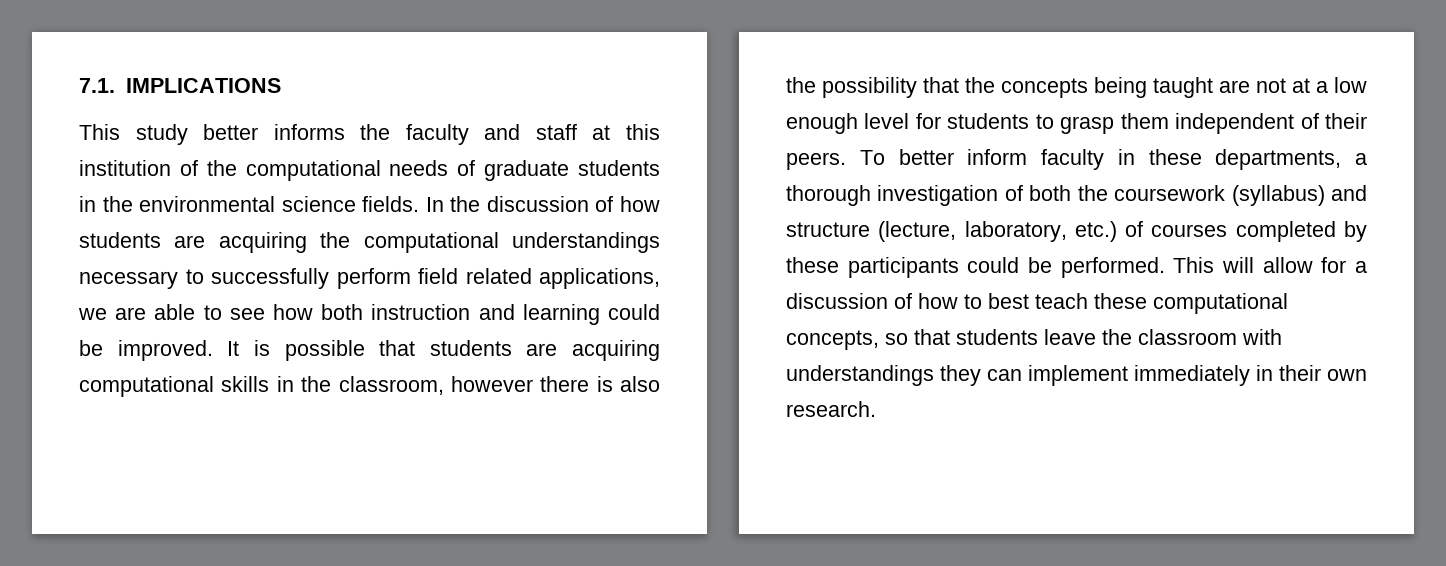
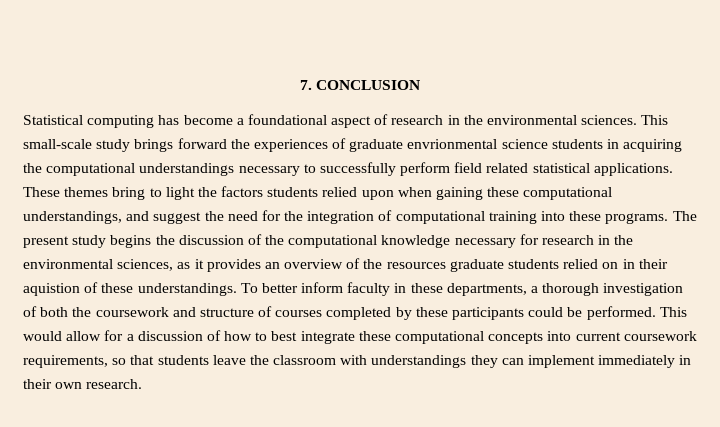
[79,78,281,93] [79,124,660,145] [79,160,660,181] [79,196,660,212] [79,232,206,248] 7.1. IMPLICATIONS // This study better informs the faculty and staff at this institution of the computational needs of graduate students in the environmental science fields. In the discussion of how students are -> [299,80,421,90] [23,114,669,128] [23,138,620,152] 7. CONCLUSION // Statistical computing has become a foundational aspect of research in the environmental sciences. This small-scale study brings forward the experiences of graduate envrionmental science students in
[539,268,660,289] [78,304,660,325] [79,340,660,361] [79,376,660,397] [786,77,1367,98] [786,113,1367,134] [786,152,846,170] applications, we are able to see how both instruction and learning could be improved. It is possible that students are acquiring computational skills in the classroom, however there is also the possibility that the concepts being taught are not at a low enough level for students to grasp them independent of their peers. -> [532,163,673,176] [23,186,613,200] [23,210,697,224] [23,234,634,248] [23,258,668,272] [23,282,237,296] statistical applications. These themes bring to light the factors students relied upon when gaining these computational understandings, and suggest the need for the integration of computational training into these programs. The present study begins the discussion of the computational knowledge necessary for research in the environmental sciences, as it provides an overview of the resources graduate students relied on in their aquistion of these understandings.
[1231,185,1325,206] (syllabus) -> (169, 312) none
[878,221,1117,242] (lecture, laboratory, etc.) -> (254, 312) none
[1222,257,1254,273] will -> [23,331,62,341] would
[1035,293,1288,314] [786,330,879,350] teach these computational concepts, -> [300,331,697,344] [23,355,108,368] integrate these computational concepts into current coursework requirements,

